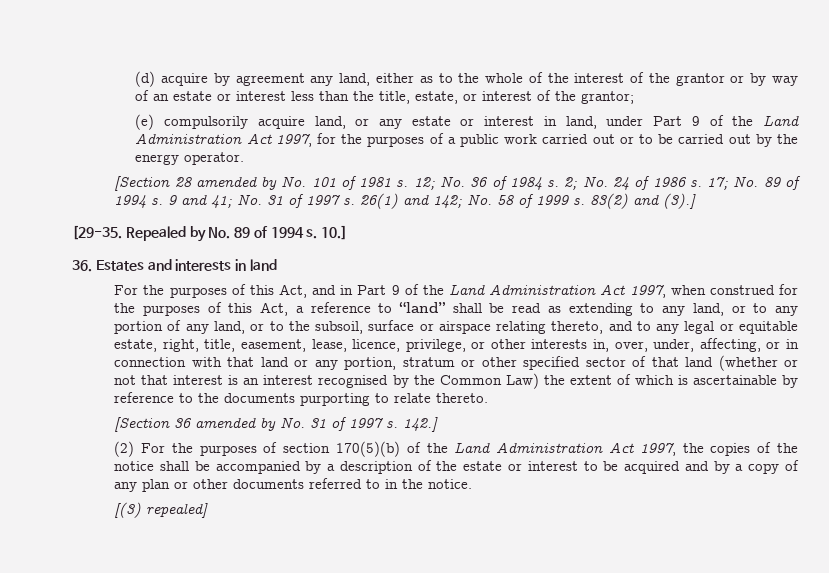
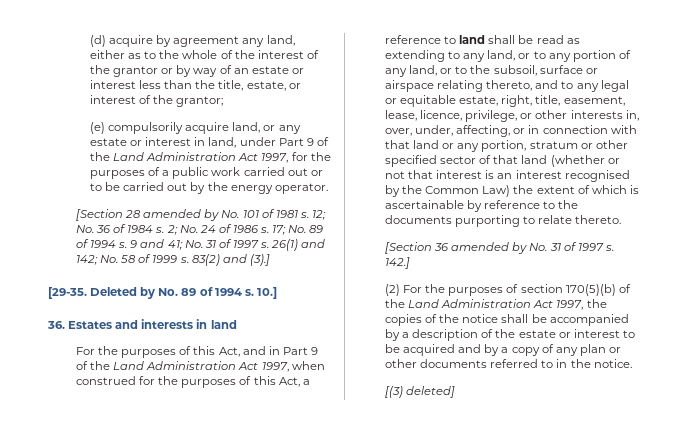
[125,226,186,241] Repealed -> [90,287,138,296] Deleted
[399,302,447,313] “land” -> [459,35,486,44] land
[146,503,209,518] repealed] -> [406,386,456,398] deleted]

